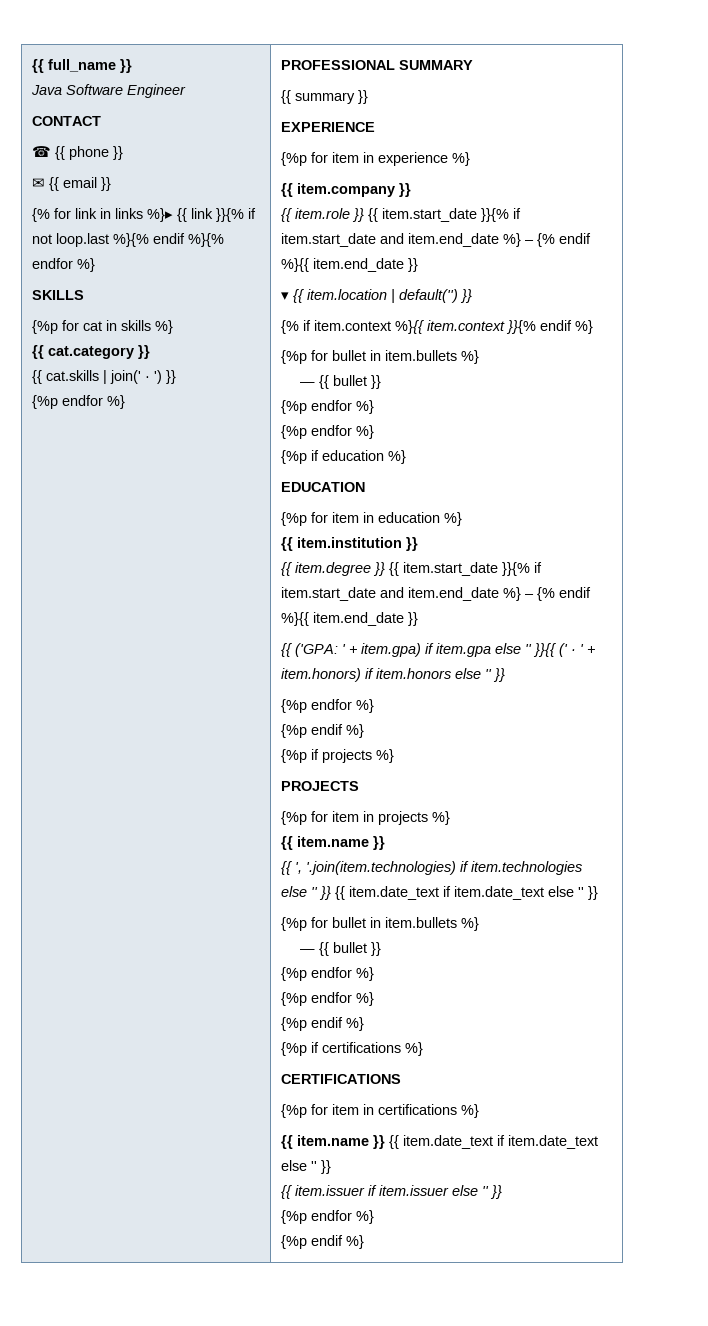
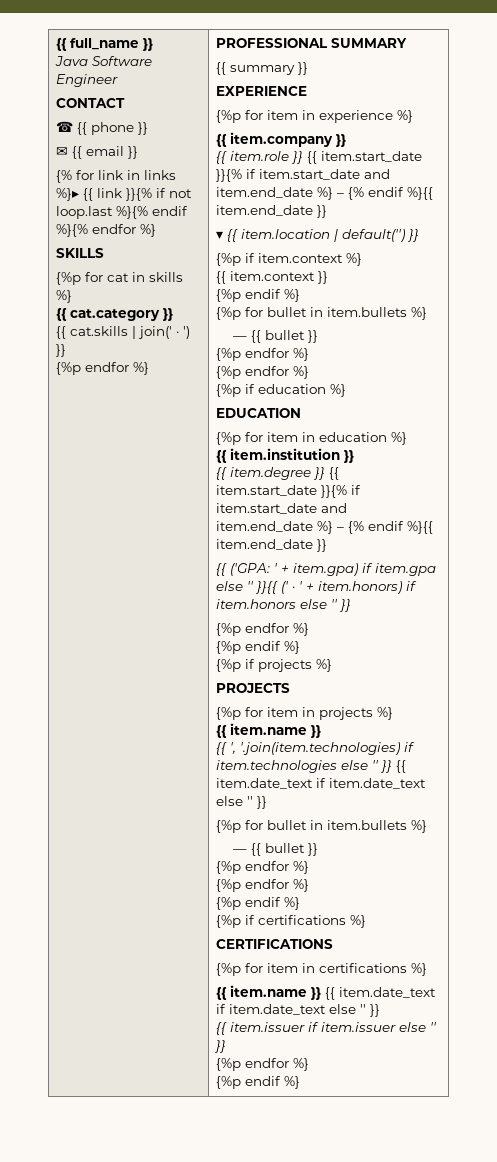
[281,320,300,334] {% -> [215,253,241,266] {%p
[395,320,537,334] %}{{ item.context }}{% -> [345,253,362,266] [215,271,328,284] [215,289,241,302] %} // {{ item.context }} // {%p

